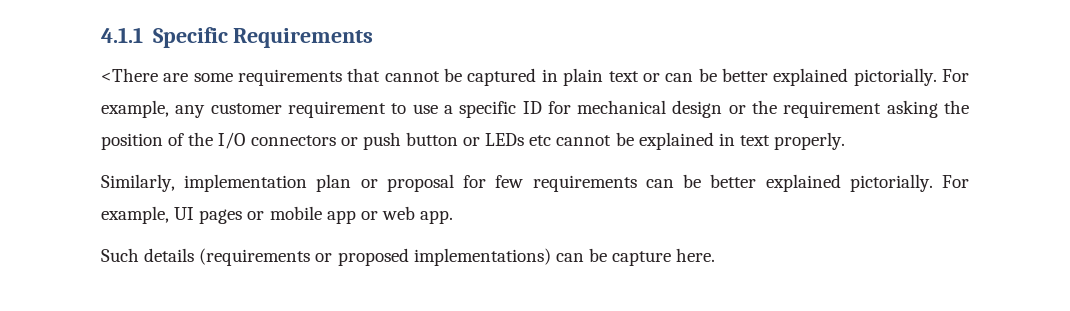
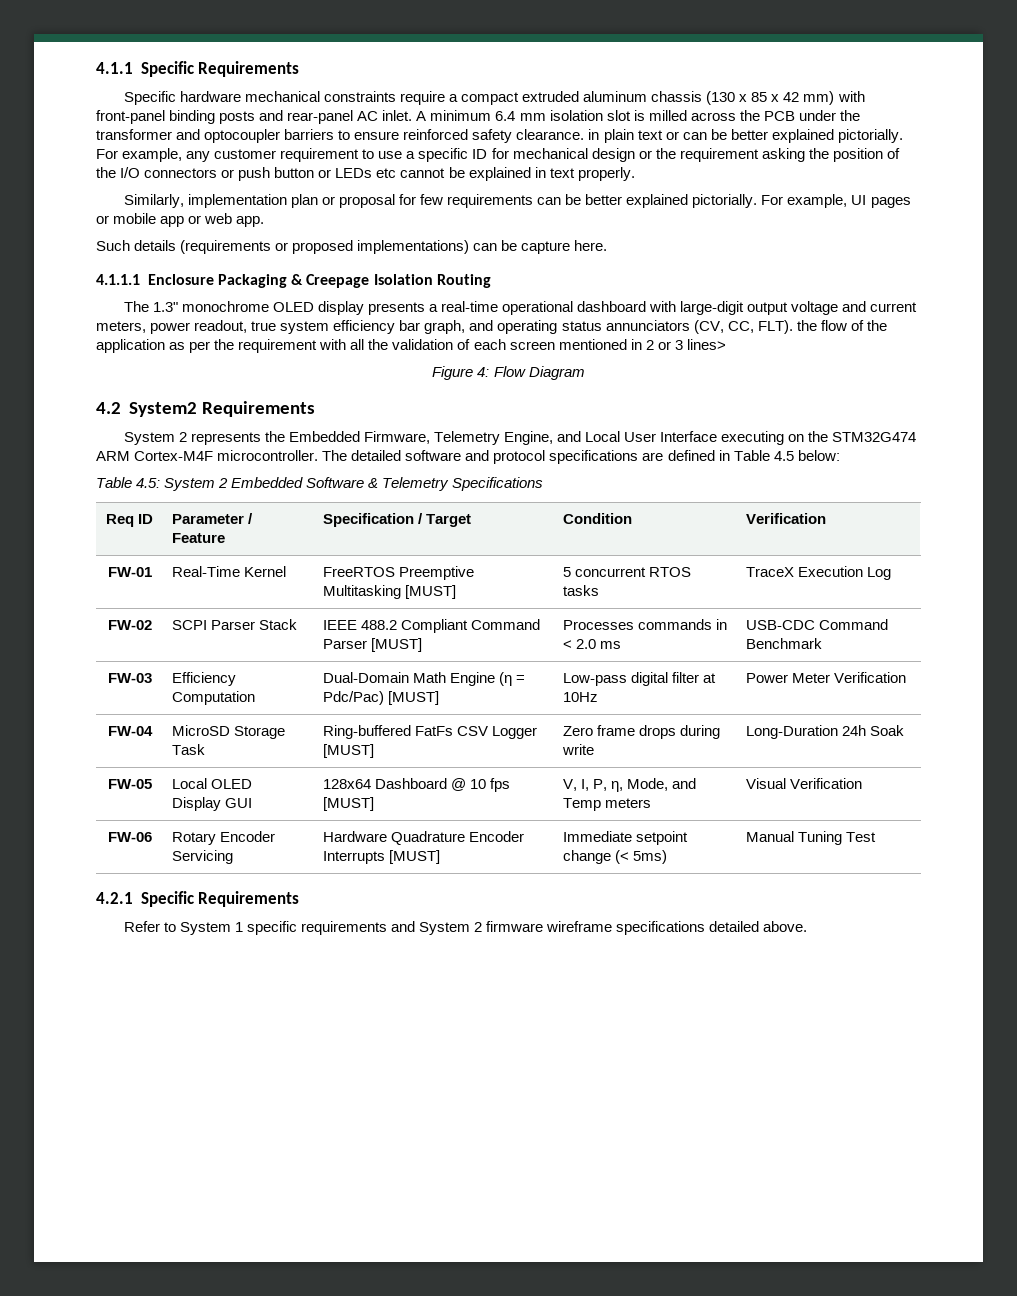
[101,68,537,86] <There are some requirements that cannot be captured -> [123,91,865,105] [96,110,860,124] [96,129,585,143] Specific hardware mechanical constraints require a compact extruded aluminum chassis (130 x 85 x 42 mm) with front-panel binding posts and rear-panel AC inlet. A minimum 6.4 mm isolation slot is milled across the PCB under the transformer and optocoupler barriers to ensure reinforced safety clearance.
(716, 255) none -> [96,274,492,288] [123,301,918,315] [96,320,887,334] [96,339,726,353] [432,366,585,380] [96,401,315,417] [123,431,917,445] [96,450,840,464] [96,477,544,491] [105,514,153,527] [171,513,253,524] [171,533,225,543] [322,513,471,527] [562,513,632,524] [745,513,826,524] [107,567,152,577] [171,566,286,577] [322,566,474,580] [322,585,456,599] [562,567,691,577] [562,585,599,596] [745,566,891,580] [107,620,152,630] [171,619,297,630] [322,619,540,633] [322,638,422,652] [562,619,727,630] [562,639,621,649] [745,619,888,630] [745,638,822,649] [107,673,152,683] [171,672,236,686] [171,691,255,705] [322,672,525,686] [322,691,439,705] [562,672,716,686] [562,692,598,702] [745,672,906,683] [107,726,153,736] [171,725,285,739] [171,744,205,755] [322,725,537,739] [322,744,374,758] [562,725,720,739] [561,744,594,755] [745,725,904,739] [107,779,152,789] [171,778,252,789] [171,797,252,811] [322,778,510,792] [322,797,374,811] [562,778,697,792] [562,798,651,811] [745,778,862,789] [107,832,152,842] [171,831,275,845] [171,850,233,864] [322,831,524,845] [322,850,440,864] [562,831,688,845] [562,850,667,864] [745,831,876,845] [96,891,300,907] [123,921,808,935] // 4.1.1.1 Enclosure Packaging & Creepage Isolation Routing // The 1.3" monochrome OLED display presents a real-time operational dashboard with large-digit output voltage and current meters, power readout, true system efficiency bar graph, and operating status annunciators (CV, CC, FLT). the flow of the application as per the requirement with all the validation of each screen mentioned in 2 or 3 lines> // Figure 4: Flow Diagram // 4.2 System2 Requirements // System 2 represents the Embedded Firmware, Telemetry Engine, and Local User Interface executing on the STM32G474 ARM Cortex-M4F microcontroller. The detailed software and protocol specifications are defined in Table 4.5 below: // Table 4.5: System 2 Embedded Software & Telemetry Specifications // Req ID | Parameter / Feature | Specification / Target | Condition | Verification // FW-01 | Real-Time Kernel | FreeRTOS Preemptive Multitasking [MUST] | 5 concurrent RTOS tasks | TraceX Execution Log // FW-02 | SCPI Parser Stack | IEEE 488.2 Compliant Command Parser [MUST] | Processes commands in < 2.0 ms | USB-CDC Command Benchmark // FW-03 | Efficiency Computation | Dual-Domain Math Engine (η = Pdc/Pac) [MUST] | Low-pass digital filter at 10Hz | Power Meter Verification // FW-04 | MicroSD Storage Task | Ring-buffered FatFs CSV Logger [MUST] | Zero frame drops during write | Long-Duration 24h Soak // FW-05 | Local OLED Display GUI | 128x64 Dashboard @ 10 fps [MUST] | V, I, P, η, Mode, and Temp meters | Visual Verification // FW-06 | Rotary Encoder Servicing | Hardware Quadrature Encoder Interrupts [MUST] | Immediate setpoint change (< 5ms) | Manual Tuning Test // 4.2.1 Specific Requirements // Refer to System 1 specific requirements and System 2 firmware wireframe specifications detailed above.

